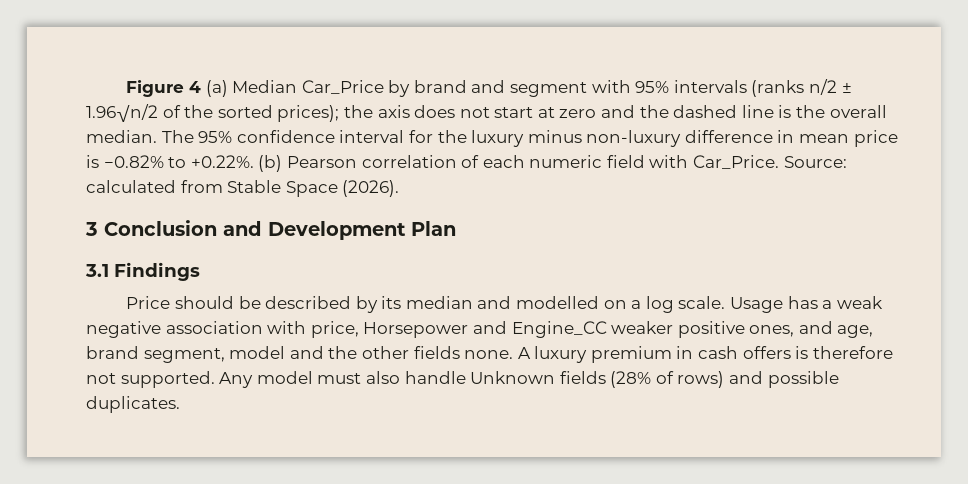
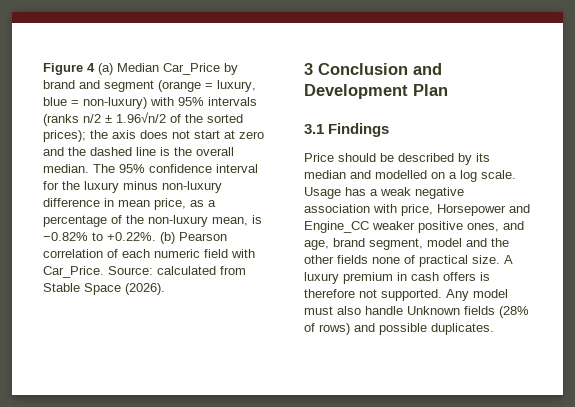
(588, 89) none -> [158,80,256,92] [43,97,147,109] (orange = luxury, blue = non-luxury)
[853,130,898,147] price -> [154,198,216,210] [43,215,248,227] price, as a percentage of the non-luxury mean,
[464,350,514,359] none. -> [372,255,500,267] none of practical size.

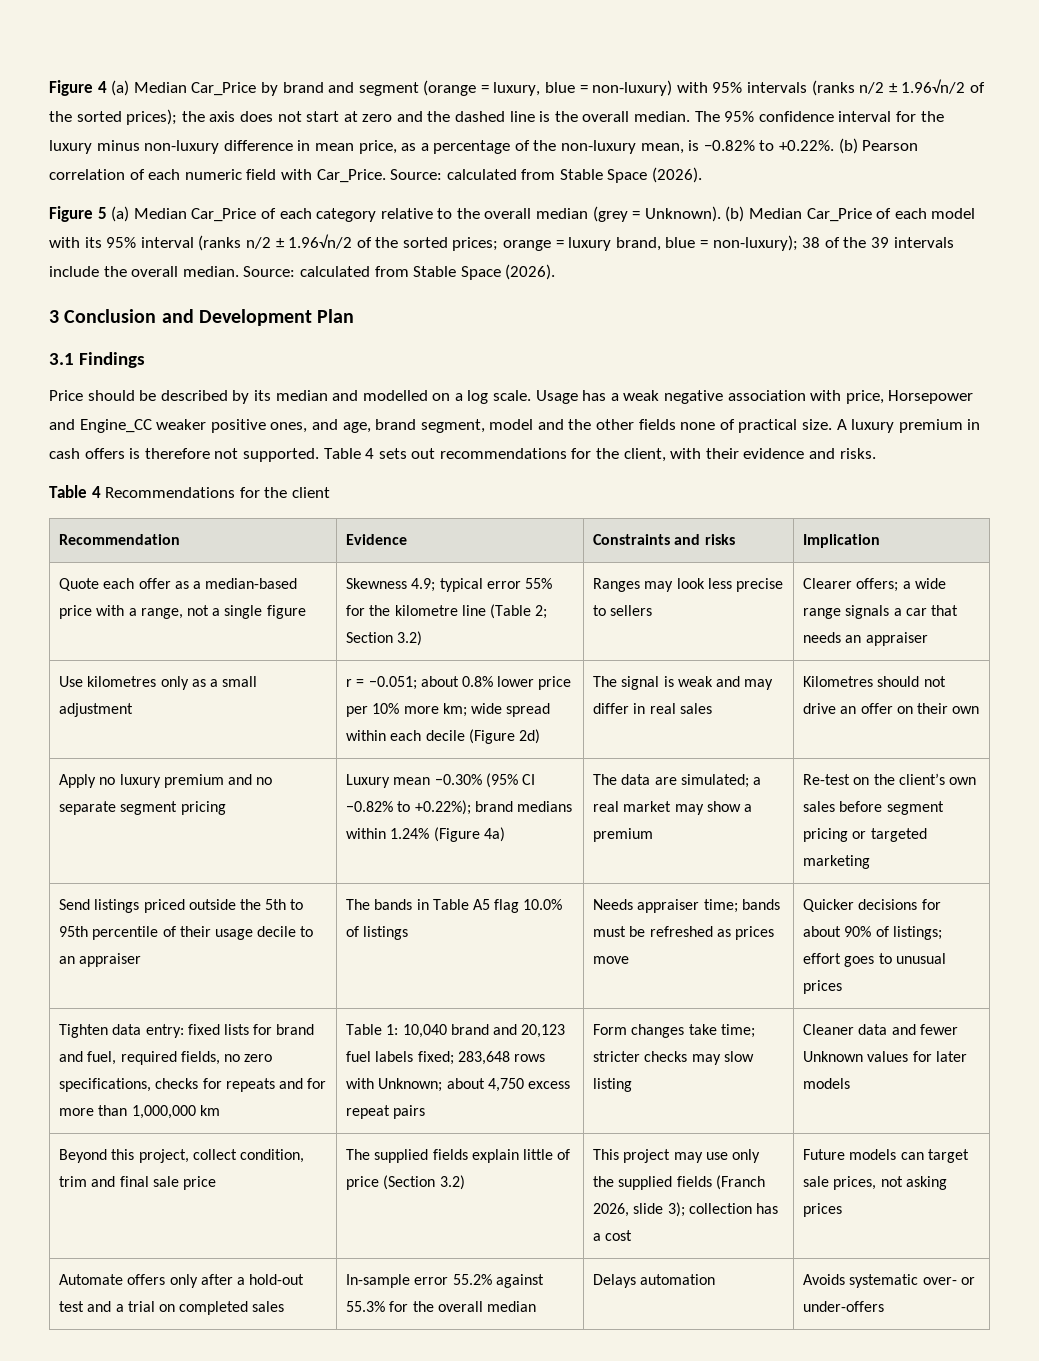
(165, 289) none -> [49,206,976,222] [49,234,954,251] [49,264,556,280] // Figure 5 (a) Median Car_Price of each category relative to the overall median (grey = Unknown). (b) Median Car_Price of each model with its 95% interval (ranks n/2 ± 1.96√n/2 of the sorted prices; orange = luxury brand, blue = non-luxury); 38 of the 39 intervals include the overall median. Source: calculated from Stable Space (2026).
[446,289,508,301] [304,306,529,318] [304,323,494,335] Any model must also handle Unknown fields (28% of rows) and possible duplicates. -> [323,448,876,462] [49,485,330,498] [59,534,181,545] [346,534,408,545] [593,534,735,545] [803,534,881,548] [59,578,298,591] [59,605,306,619] [346,578,553,592] [346,604,548,619] [346,631,423,646] [593,578,784,592] [593,605,653,616] [803,578,946,592] [803,605,959,619] [803,632,928,646] [59,676,258,690] [59,703,134,717] [346,676,572,690] [346,703,551,717] [346,729,541,744] [593,676,774,690] [593,703,712,714] [803,676,946,687] [803,703,980,714] [59,774,273,788] [59,801,226,815] [346,773,536,788] [346,800,573,815] [346,827,505,842] [593,774,762,788] [593,801,753,815] [593,828,654,842] [803,773,977,785] [803,801,944,815] [803,828,927,842] [803,855,871,869] [59,899,304,913] [59,926,314,940] [59,953,142,967] [346,899,563,913] [346,926,409,940] [593,899,780,913] [593,926,775,940] [593,956,630,964] [803,899,941,912] [803,926,942,940] [803,953,946,967] [803,980,843,994] [59,1024,315,1038] [59,1051,273,1065] [59,1078,327,1092] [59,1105,220,1119] [346,1024,566,1038] [346,1051,546,1065] [346,1078,571,1092] [346,1105,426,1119] [593,1024,755,1038] [593,1051,754,1065] [593,1078,633,1092] [803,1024,958,1035] [803,1051,967,1062] [803,1078,851,1089] [59,1149,305,1163] [59,1176,217,1190] [346,1149,571,1163] [346,1175,465,1190] [593,1149,761,1163] [593,1175,765,1190] [593,1202,779,1217] [593,1230,633,1241] [803,1149,969,1163] [803,1176,947,1190] [803,1203,843,1217] [59,1274,305,1288] [59,1301,285,1315] [346,1274,544,1288] [346,1301,537,1312] [593,1274,716,1288] [803,1274,975,1288] [803,1301,885,1312] Table 4 sets out recommendations for the client, with their evidence and risks. // Table 4 Recommendations for the client // Recommendation | Evidence | Constraints and risks | Implication // Quote each offer as a median-based price with a range, not a single figure | Skewness 4.9; typical error 55% for the kilometre line (Table 2; Section 3.2) | Ranges may look less precise to sellers | Clearer offers; a wide range signals a car that needs an appraiser // Use kilometres only as a small adjustment | r = −0.051; about 0.8% lower price per 10% more km; wide spread within each decile (Figure 2d) | The signal is weak and may differ in real sales | Kilometres should not drive an offer on their own // Apply no luxury premium and no separate segment pricing | Luxury mean −0.30% (95% CI −0.82% to +0.22%); brand medians within 1.24% (Figure 4a) | The data are simulated; a real market may show a premium | Re-test on the client’s own sales before segment pricing or targeted marketing // Send listings priced outside the 5th to 95th percentile of their usage decile to an appraiser | The bands in Table A5 flag 10.0% of listings | Needs appraiser time; bands must be refreshed as prices move | Quicker decisions for about 90% of listings; effort goes to unusual prices // Tighten data entry: fixed lists for brand and fuel, required fields, no zero specifications, checks for repeats and for more than 1,000,000 km | Table 1: 10,040 brand and 20,123 fuel labels fixed; 283,648 rows with Unknown; about 4,750 excess repeat pairs | Form changes take time; stricter checks may slow listing | Cleaner data and fewer Unknown values for later models // Beyond this project, collect condition, trim and final sale price | The supplied fields explain little of price (Section 3.2) | This project may use only the supplied fields (Franch 2026, slide 3); collection has a cost | Future models can target sale prices, not asking prices // Automate offers only after a hold-out test and a trial on completed sales | In-sample error 55.2% against 55.3% for the overall median | Delays automation | Avoids systematic over- or under-offers

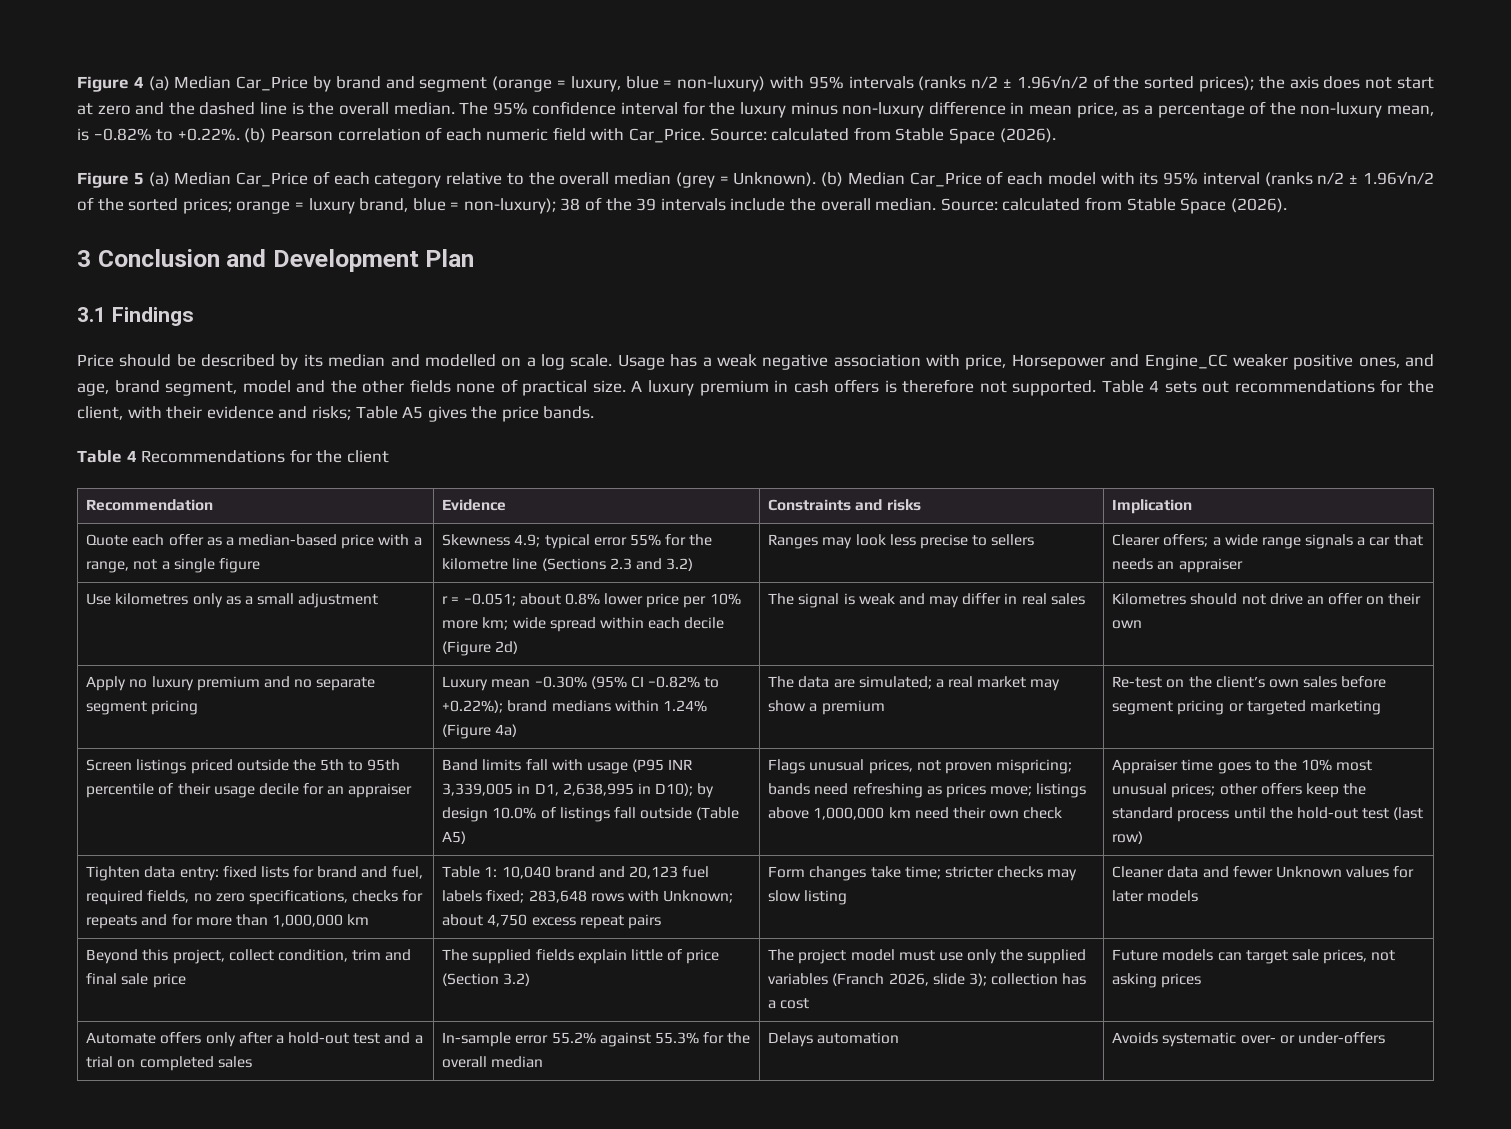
[839,448,876,459] risks. -> [311,406,595,422] risks; Table A5 gives the price bands.
[490,604,548,619] [346,632,394,643] (Table 2; Section -> [541,558,662,571] (Sections 2.3 and
[59,899,91,910] Send -> [86,759,133,771] Screen
[300,926,314,937] to -> [303,783,325,795] for
[346,899,563,913] [346,926,409,940] [593,899,780,913] [593,926,775,940] [593,956,630,964] [803,899,941,912] [803,926,942,940] [803,953,946,967] [803,980,843,994] The bands in Table A5 flag 10.0% of listings | Needs appraiser time; bands must be refreshed as prices move | Quicker decisions for about 90% of listings; effort goes to unusual prices -> [442,759,693,774] [442,783,715,798] [442,807,740,822] [442,831,467,844] [768,759,1073,774] [768,783,1087,798] [768,807,1063,820] [1112,759,1373,774] [1112,783,1367,798] [1112,807,1424,822] [1112,831,1144,844] Band limits fall with usage (P95 INR 3,339,005 in D1, 2,638,995 in D10); by design 10.0% of listings fall outside (Table A5) | Flags unusual prices, not proven mispricing; bands need refreshing as prices move; listings above 1,000,000 km need their own check | Appraiser time goes to the 10% most unusual prices; other offers keep the standard process until the hold-out test (last row)
[593,1149,703,1163] This project may -> [768,949,935,964] The project model must
[676,1176,712,1187] fields -> [768,973,829,985] variables

